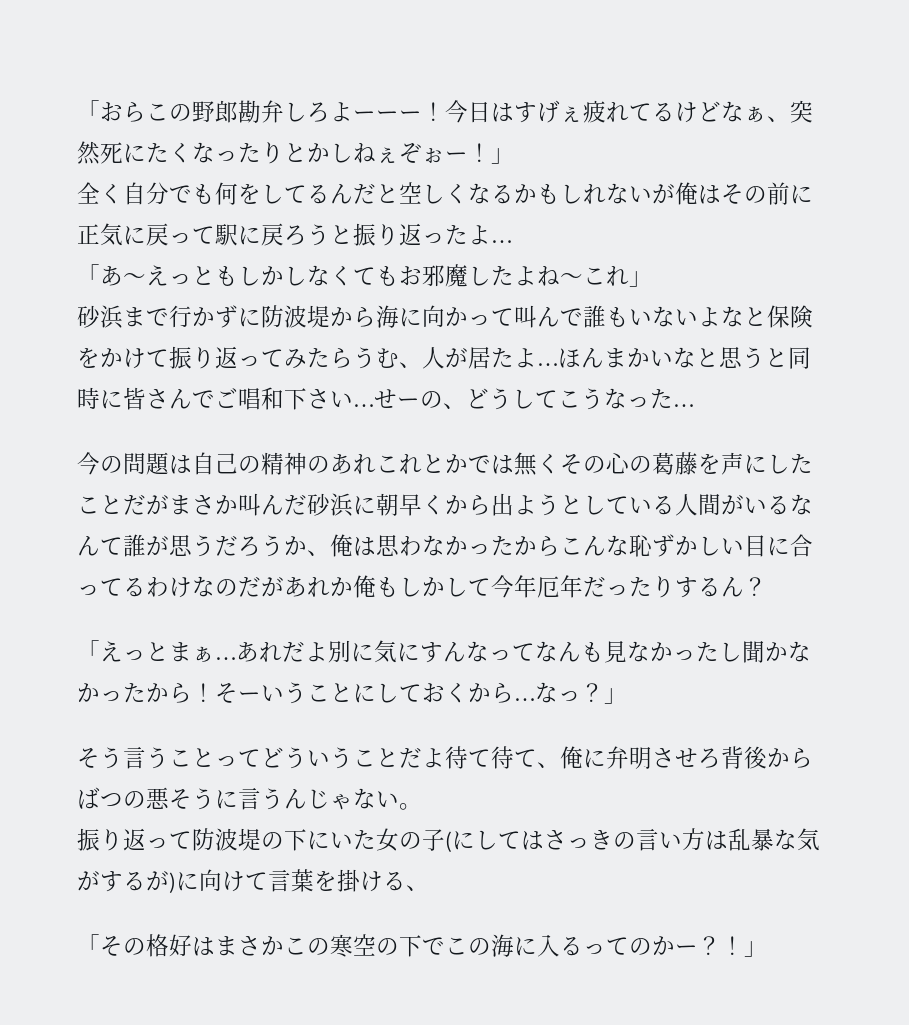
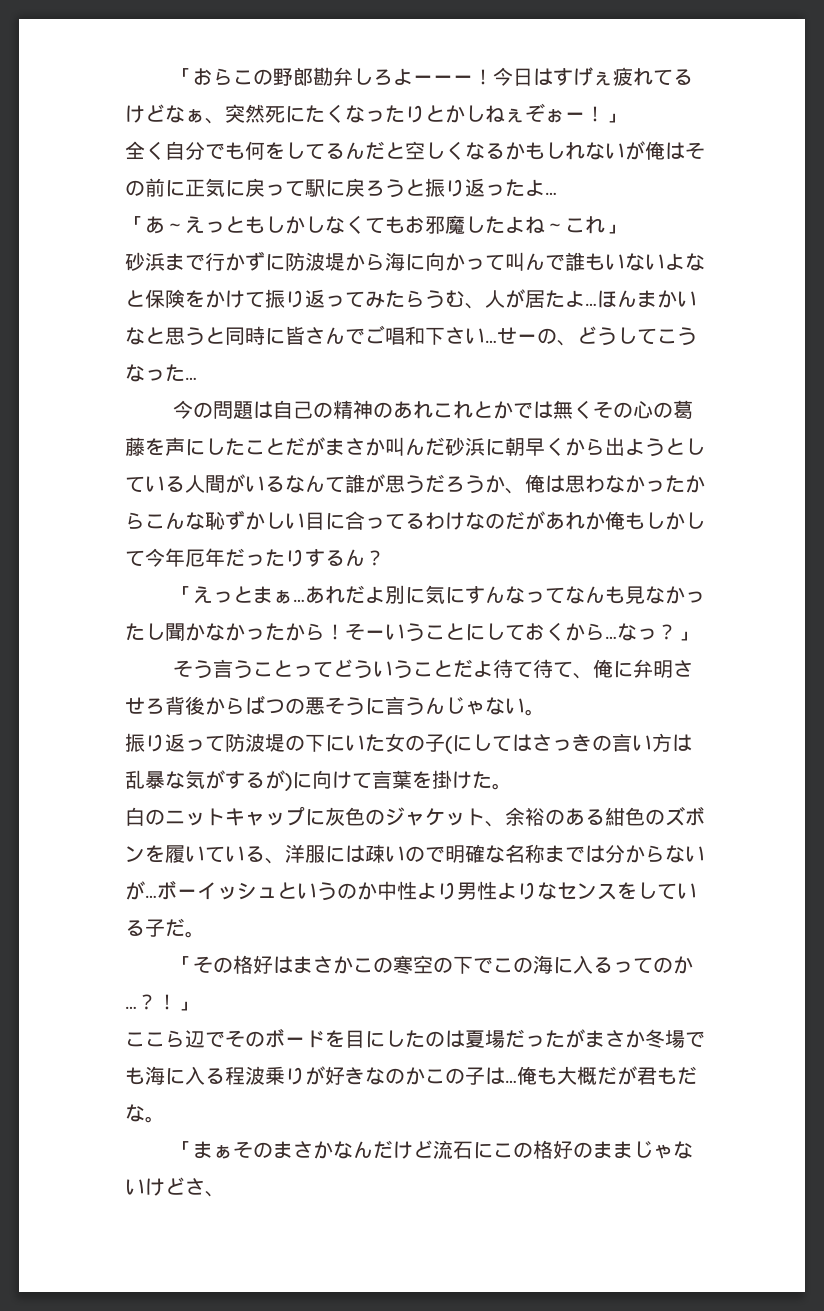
[383,871,429,891] る、 -> [472,771,512,790] [125,806,705,827] [125,844,705,864] [125,880,697,901] [125,918,205,938] た。 // 白のニットキャップに灰色のジャケット、余裕のある紺色のズボンを履いている、洋服には疎いので明確な名称までは分からないが…ボーイッシュというのか中性より男性よりなセンスをしている子だ。
[675,944,698,954] ー -> [125,1006,137,1009] …
(767, 949) none -> [125,1028,705,1048] [125,1066,697,1085] [125,1104,165,1123] [173,1140,694,1159] [125,1177,225,1197] // ここら辺でそのボードを目にしたのは夏場だったがまさか冬場でも海に入る程波乗りが好きなのかこの子は…俺も大概だが君もだな。 // 「まぁそのまさかなんだけど流石にこの格好のままじゃないけどさ、

